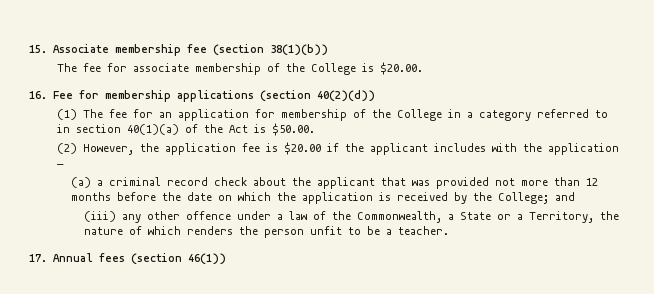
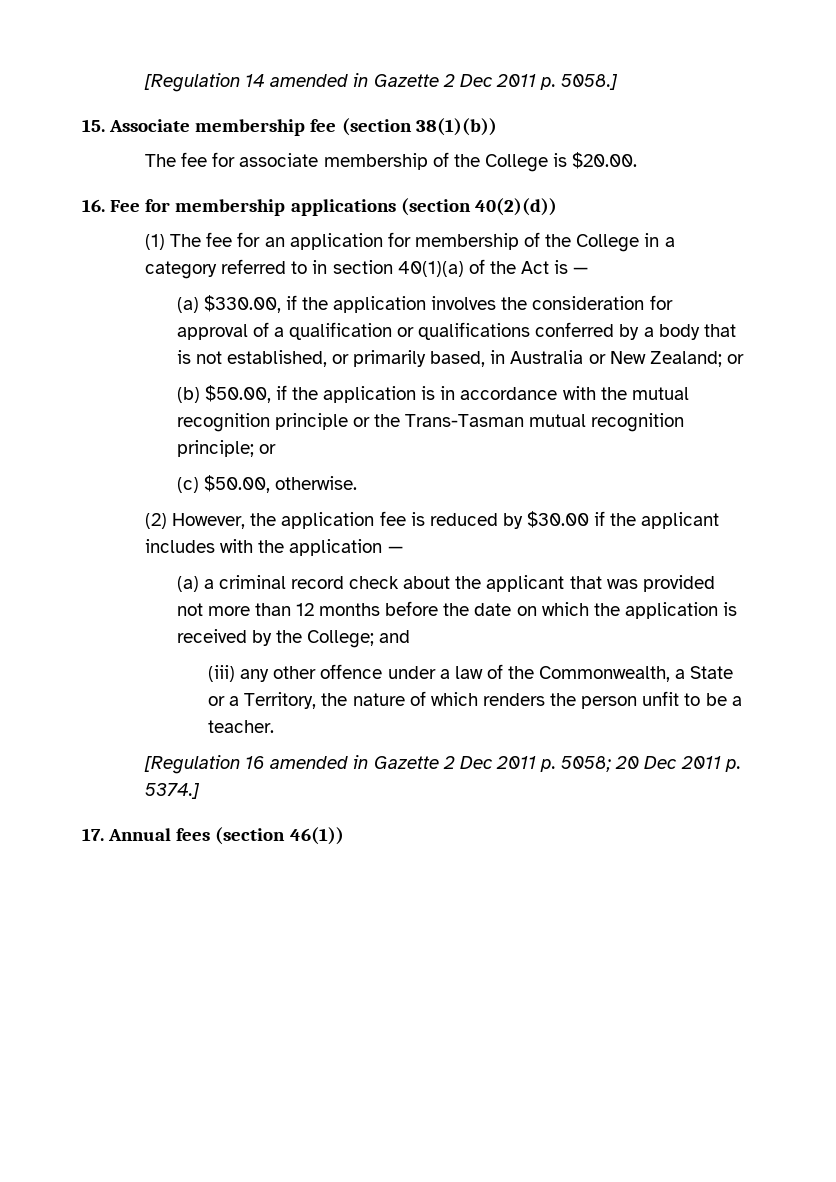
(29, 49) none -> [144,73,619,92] [Regulation 14 amended in Gazette 2 Dec 2011 p. 5058.] //
[271,123,315,136] $50.00. -> [573,267,589,274] [176,295,673,313] [176,322,736,340] [176,350,744,367] [176,385,689,403] [176,413,685,432] [176,440,276,457] [176,475,357,493] — // (a) $330.00, if the application involves the consideration for approval of a qualification or qualifications conferred by a body that is not established, or primarily based, in Australia or New Zealand; or // (b) $50.00, if the application is in accordance with the mutual recognition principle or the Trans-Tasman mutual recognition principle; or // (c) $50.00, otherwise.
[283,142,321,155] $20.00 -> [429,511,590,529] reduced by $30.00
(450, 230) none -> [144,755,741,774] [145,783,201,799] // [Regulation 16 amended in Gazette 2 Dec 2011 p. 5058; 20 Dec 2011 p. 5374.]

